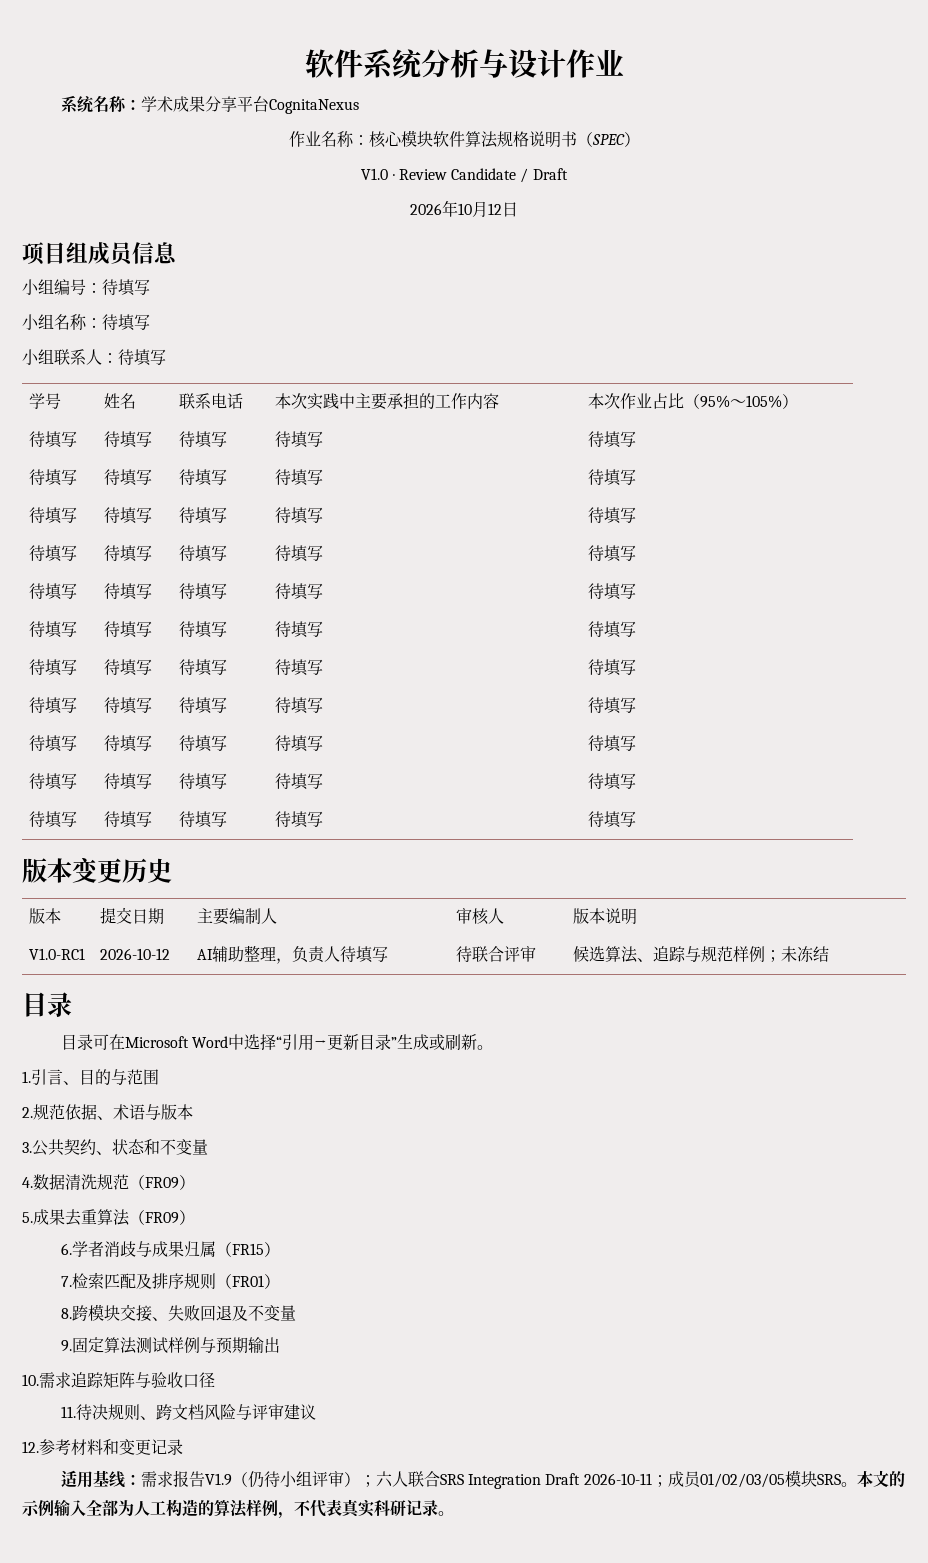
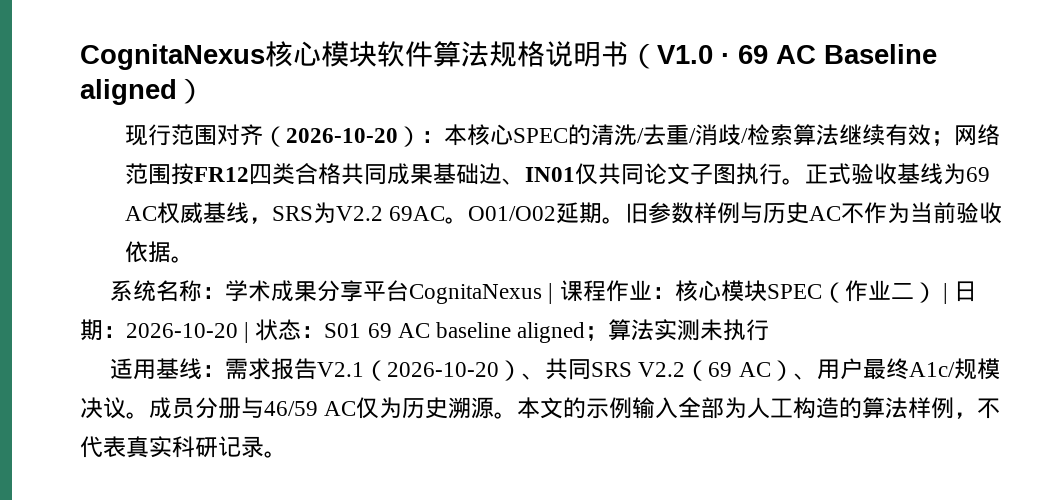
[304,49,624,79] 软件系统分析与设计作业 -> [80,41,937,70] [80,78,205,105] [124,124,1000,147] [124,163,990,185] [124,202,1002,224] [124,241,194,263] CognitaNexus核心模块软件算法规格说明书（V1.0 · 69 AC Baseline aligned） // 现行范围对齐（2026-10-20）：本核心SPEC的清洗/去重/消歧/检索算法继续有效；网络范围按FR12四类合格共同成果基础边、IN01仅共同论文子图执行。正式验收基线为69 AC权威基线，SRS为V2.2 69AC。O01/O02延期。旧参数样例与历史AC不作为当前验收依据。
[288,130,640,148] [361,168,568,183] [410,200,518,217] [22,242,177,266] [22,279,150,296] [22,314,150,331] [22,349,166,366] [29,393,62,409] [104,393,137,409] [179,393,244,409] [275,393,500,410] [588,393,799,409] [29,431,78,448] [104,431,153,448] [179,431,228,448] [275,431,324,448] [588,431,637,448] [29,469,78,486] [104,469,153,486] [179,469,228,486] [275,469,324,486] [588,469,637,486] [29,507,78,524] [104,507,153,524] [179,507,228,524] [275,507,324,524] [588,507,637,524] [29,545,78,562] [104,545,153,562] [179,545,228,562] [275,545,324,562] [588,545,637,562] [29,583,78,600] [104,583,153,600] [179,583,228,600] [275,583,324,600] [588,583,637,600] [29,621,78,638] [104,621,153,638] [179,621,228,638] [275,621,324,638] [588,621,637,638] [29,659,78,676] [104,659,153,676] [179,659,228,676] [275,659,324,676] [588,659,637,676] [29,697,78,714] [104,697,153,714] [179,697,228,714] [275,697,324,714] [588,697,637,714] [29,735,78,752] [104,735,153,752] [179,735,228,752] [275,735,324,752] [588,735,637,752] [29,773,78,790] [104,773,153,790] [179,773,228,790] [275,773,324,790] [588,773,637,790] [29,811,78,828] [104,811,153,828] [179,811,228,828] [275,811,324,828] [588,811,637,828] [22,857,172,883] [29,908,62,924] [100,907,165,924] [197,908,278,925] [456,907,505,925] [573,908,638,925] [29,948,86,960] [100,948,171,960] [197,945,389,964] [456,945,537,962] [573,946,830,963] [22,992,72,1017] [60,1034,493,1051] [22,1069,159,1086] [22,1104,193,1120] [22,1139,208,1156] [22,1174,195,1190] [22,1209,195,1226] [60,1241,280,1257] [60,1272,280,1290] [60,1304,296,1322] [60,1337,280,1354] [22,1372,215,1388] [60,1403,316,1421] [22,1439,183,1456] // 作业名称：核心模块软件算法规格说明书（SPEC） // V1.0 · Review Candidate / Draft // 2026年10月12日 // 项目组成员信息 // 小组编号：待填写 // 小组名称：待填写 // 小组联系人：待填写 // 学号 | 姓名 | 联系电话 | 本次实践中主要承担的工作内容 | 本次作业占比（95%～105%） // 待填写 | 待填写 | 待填写 | 待填写 | 待填写 // 待填写 | 待填写 | 待填写 | 待填写 | 待填写 // 待填写 | 待填写 | 待填写 | 待填写 | 待填写 // 待填写 | 待填写 | 待填写 | 待填写 | 待填写 // 待填写 | 待填写 | 待填写 | 待填写 | 待填写 // 待填写 | 待填写 | 待填写 | 待填写 | 待填写 // 待填写 | 待填写 | 待填写 | 待填写 | 待填写 // 待填写 | 待填写 | 待填写 | 待填写 | 待填写 // 待填写 | 待填写 | 待填写 | 待填写 | 待填写 // 待填写 | 待填写 | 待填写 | 待填写 | 待填写 // 待填写 | 待填写 | 待填写 | 待填写 | 待填写 // 版本变更历史 // 版本 | 提交日期 | 主要编制人 | 审核人 | 版本说明 // V1.0-RC1 | 2026-10-12 | AI辅助整理，负责人待填写 | 待联合评审 | 候选算法、追踪与规范样例；未冻结 // 目录 // 目录可在Microsoft Word中选择“引用→更新目录”生成或刷新。 // 1.引言、目的与范围 // 2.规范依据、术语与版本 // 3.公共契约、状态和不变量 // 4.数据清洗规范（FR09） // 5.成果去重算法（FR09） // 6.学者消歧与成果归属（FR15） // 7.检索匹配及排序规则（FR01） // 8.跨模块交接、失败回退及不变量 // 9.固定算法测试样例与预期输出 // 10.需求追踪矩阵与验收口径 // 11.待决规则、跨文档风险与评审建议 // 12.参考材料和变更记录 -> [548,280,978,304] [80,319,770,343] | 课程作业：核心模块SPEC（作业二） | 日期：2026-10-20 | 状态：S01 69 AC baseline aligned；算法实测未执行
[204,1470,841,1489] V1.9（仍待小组评审）；六人联合SRS Integration Draft 2026-10-11；成员01/02/03/05模块SRS -> [317,358,1000,381] [80,397,495,419] V2.1（2026-10-20）、共同SRS V2.2（69 AC）、用户最终A1c/规模决议。成员分册与46/59 AC仅为历史溯源

